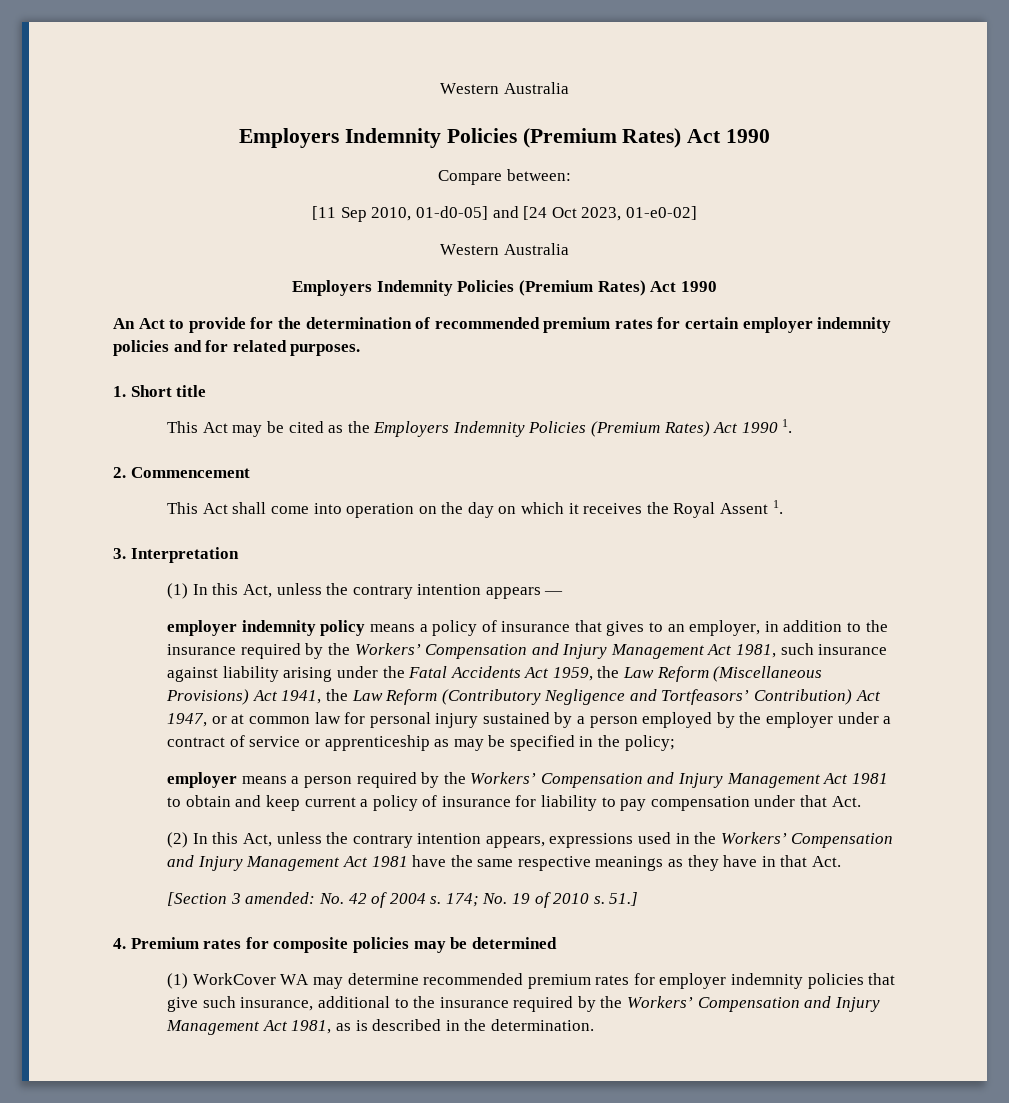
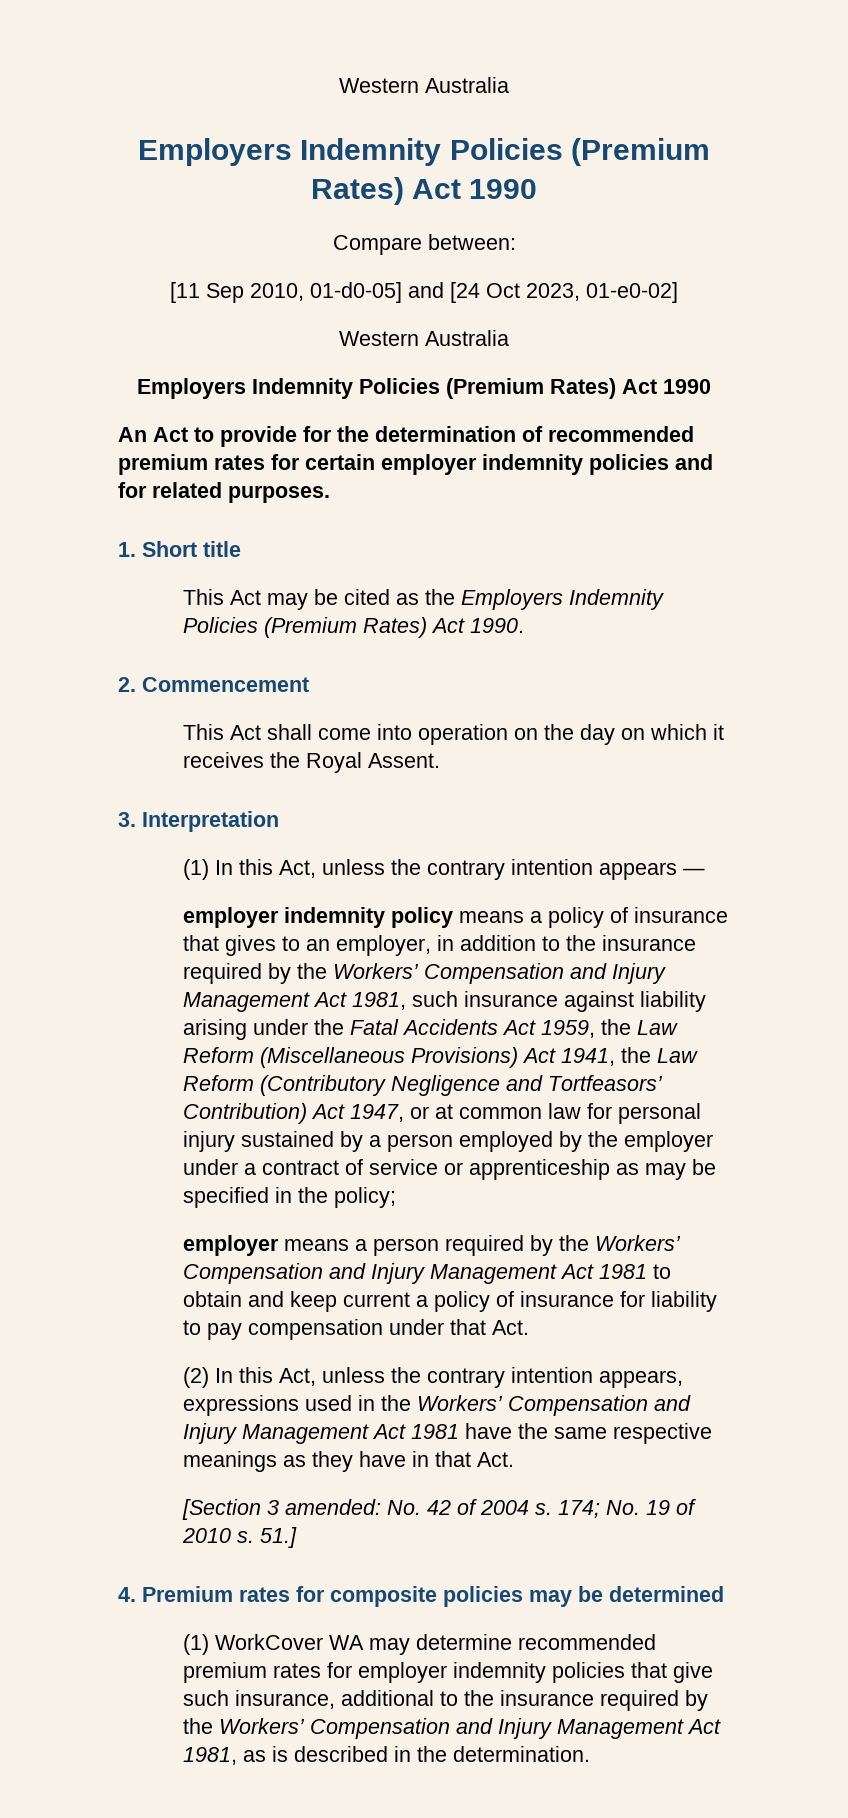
[741,419,793,433] 1990 1. -> [470,618,525,633] 1990.
[719,500,783,514] Assent 1. -> [368,753,441,768] Assent.

